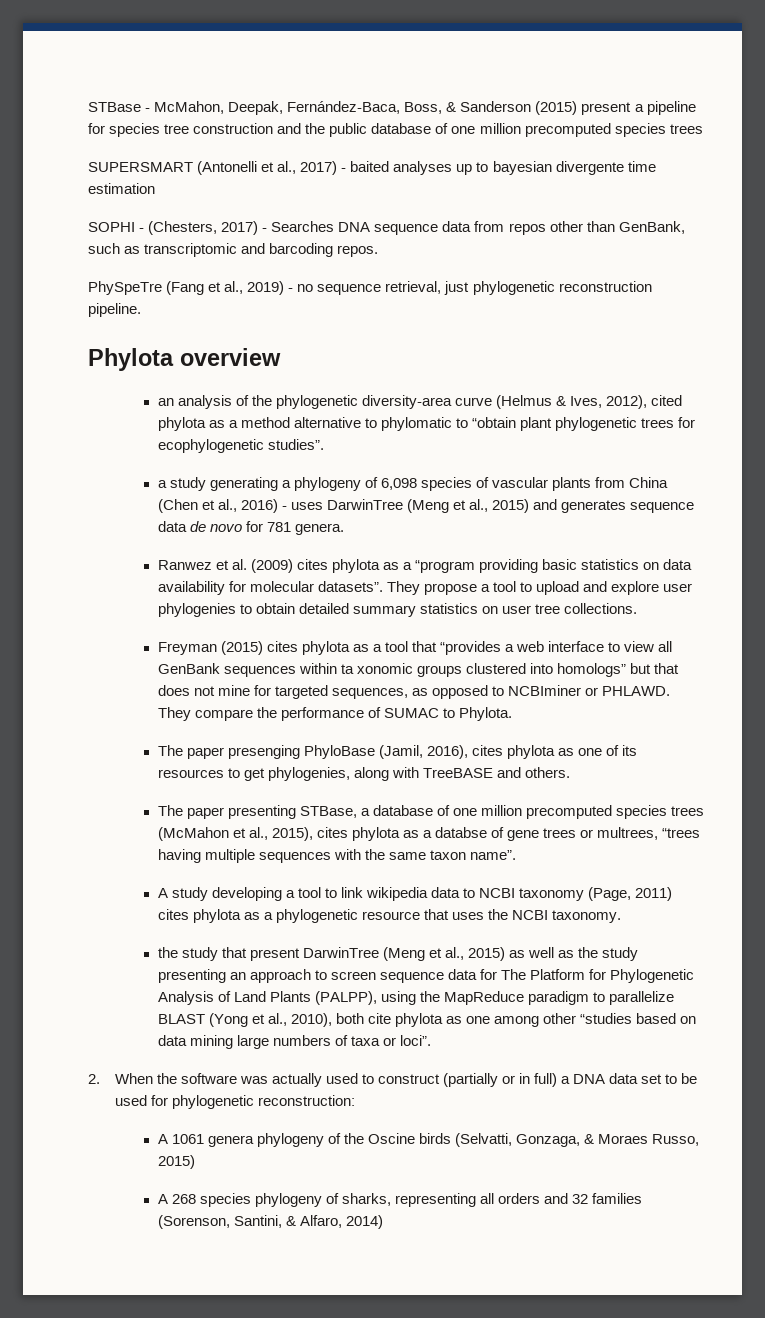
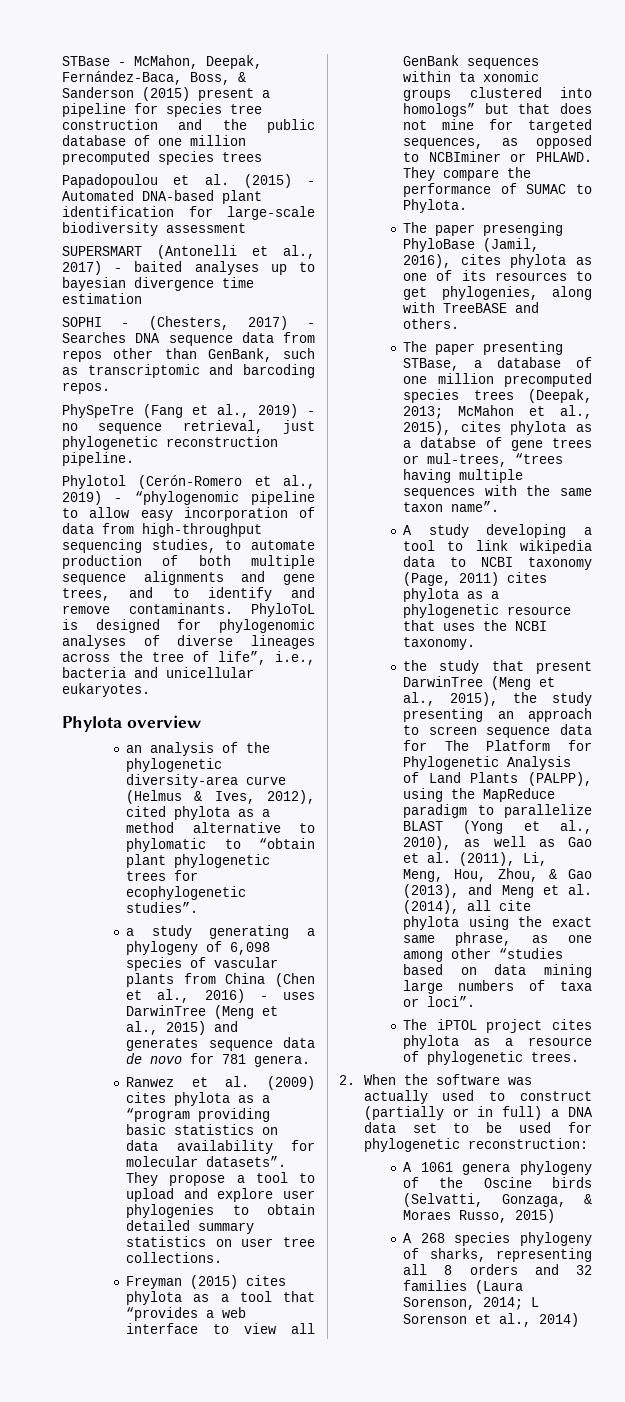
(703, 129) none -> [62,174,315,188] [62,190,262,204] [62,206,315,220] [62,222,246,236] // Papadopoulou et al. (2015) - Automated DNA-based plant identification for large-scale biodiversity assessment
[555,161,624,175] divergente -> [134,277,214,291] divergence
(141, 310) none -> [62,475,315,489] [62,491,315,505] [62,507,315,521] [62,523,262,537] [62,539,315,553] [62,555,315,569] [62,571,315,585] [62,587,315,601] [62,603,315,617] [62,619,315,633] [62,635,315,649] [62,651,315,665] [62,667,254,678] [62,683,150,697] // Phylotol (Cerón-Romero et al., 2019) - “phylogenomic pipeline to allow easy incorporation of data from high-throughput sequencing studies, to automate production of both multiple sequence alignments and gene trees, and to identify and remove contaminants. PhyloToL is designed for phylogenomic analyses of diverse lineages across the tree of life”, i.e., bacteria and unicellular eukaryotes.
[157,827,229,841] (McMahon -> [528,389,592,403] [403,405,515,419] (Deepak, 2013; McMahon
[597,827,659,840] multrees, -> [427,453,508,467] mul-trees,
[468,947,575,961] 2015) as well as -> [450,692,499,706] 2015),
[336,1013,444,1027] both cite phylota -> [464,836,592,847] [403,852,548,866] [403,868,592,882] [403,884,592,898] [403,900,532,914] [403,916,592,930] [403,932,512,946] as well as Gao et al. (2011), Li, Meng, Hou, Zhou, & Gao (2013), and Meng et al. (2014), all cite phylota using the exact same phrase,
(432, 1040) none -> [403,1019,592,1033] [403,1035,592,1049] [403,1051,580,1065] // The iPTOL project cites phylota as a resource of phylogenetic trees.
(495, 1198) none -> [444,1265,453,1275] 8
[157,1215,342,1229] (Sorenson, Santini, & Alfaro, -> [475,1280,524,1294] [403,1297,540,1310] [403,1313,532,1327] (Laura Sorenson, 2014; L Sorenson et al.,

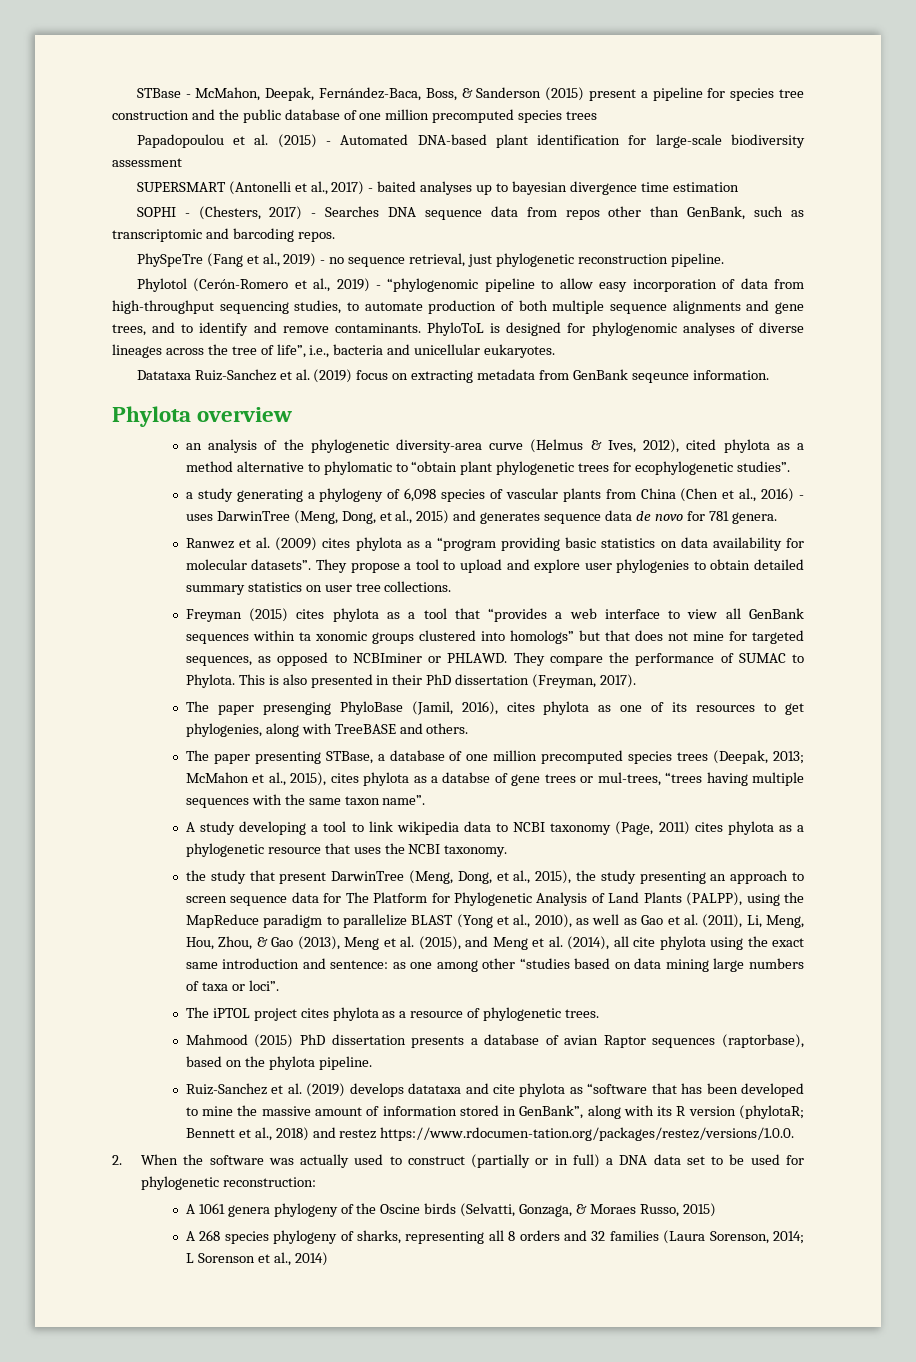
(150, 690) none -> [136,369,769,383] // Datataxa Ruiz-Sanchez et al. (2019) focus on extracting metadata from GenBank seqeunce information.
[214,1005,255,1019] (Meng -> [293,510,376,524] (Meng, Dong,
(468, 206) none -> [238,674,637,688] This is also presented in their PhD dissertation (Freyman, 2017).
[491,676,532,690] (Meng -> [408,870,492,884] (Meng, Dong,
(460, 891) none -> [344,936,461,950] Meng et al. (2015),
[455,932,512,946] phrase, -> [222,958,389,969] introduction and sentence:
(580, 1057) none -> [185,1034,804,1048] [185,1056,372,1070] [185,1083,805,1097] [185,1105,804,1119] [185,1127,795,1141] // Mahmood (2015) PhD dissertation presents a database of avian Raptor sequences (raptorbase), based on the phylota pipeline. // Ruiz-Sanchez et al. (2019) develops datataxa and cite phylota as “software that has been developed to mine the massive amount of information stored in GenBank”, along with its R version (phylotaR; Bennett et al., 2018) and restez https://www.rdocumen-tation.org/packages/restez/versions/1.0.0.

